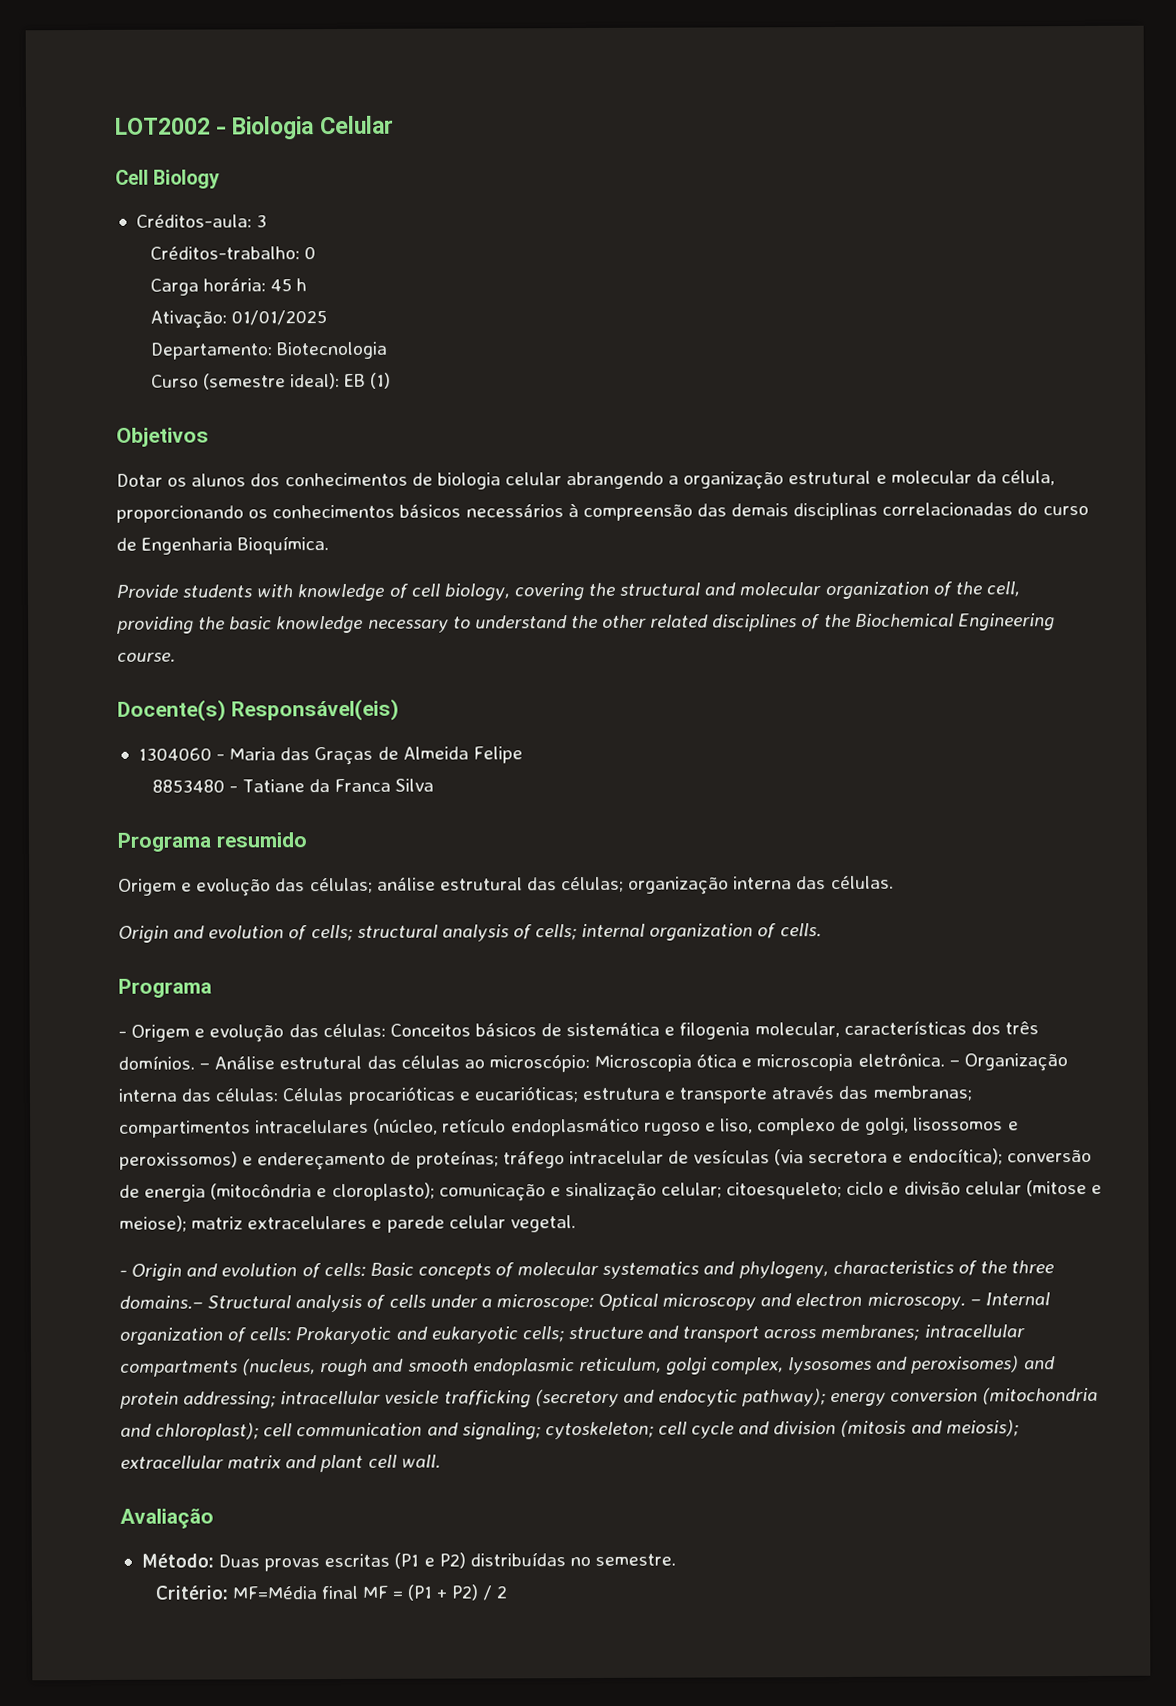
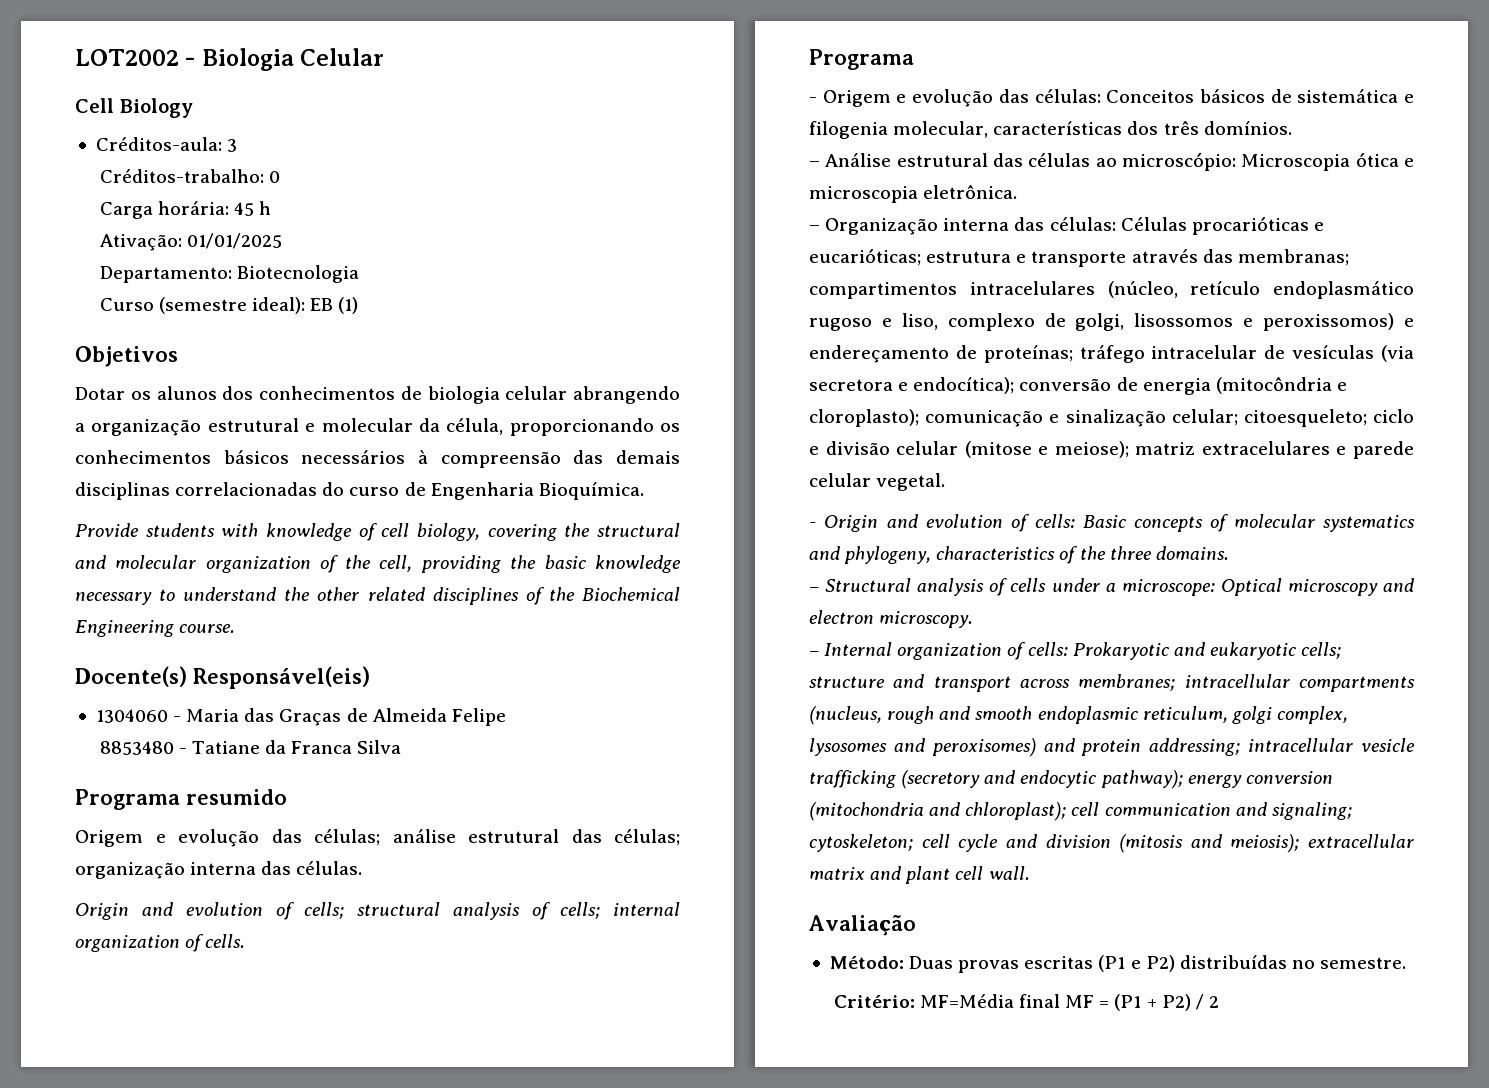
(195, 1062) none -> (1292, 128) //
(945, 1060) none -> (1018, 192) //
[119,1295,203,1310] domains.– -> [1155,546,1229,560] [809,587,819,592] domains. // –
(966, 1301) none -> (974, 619) //

